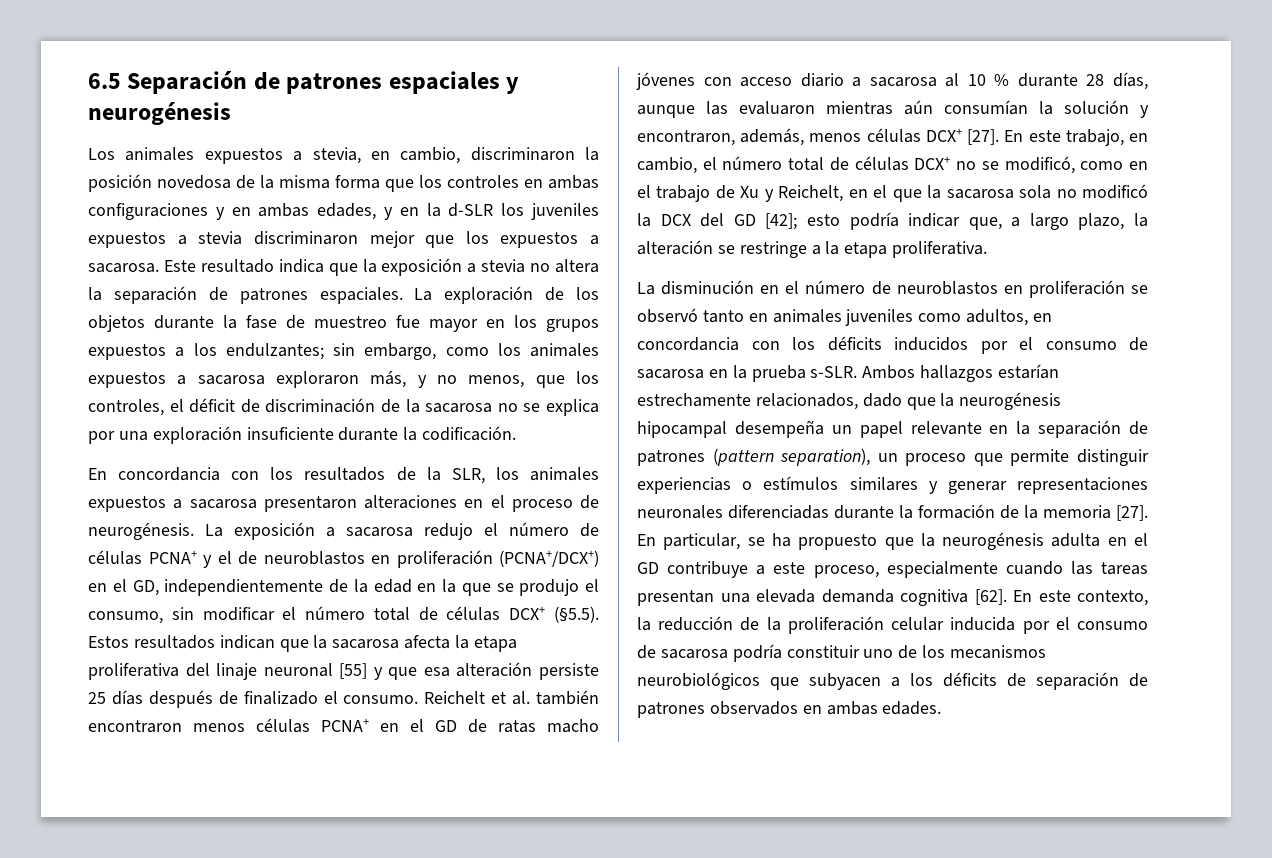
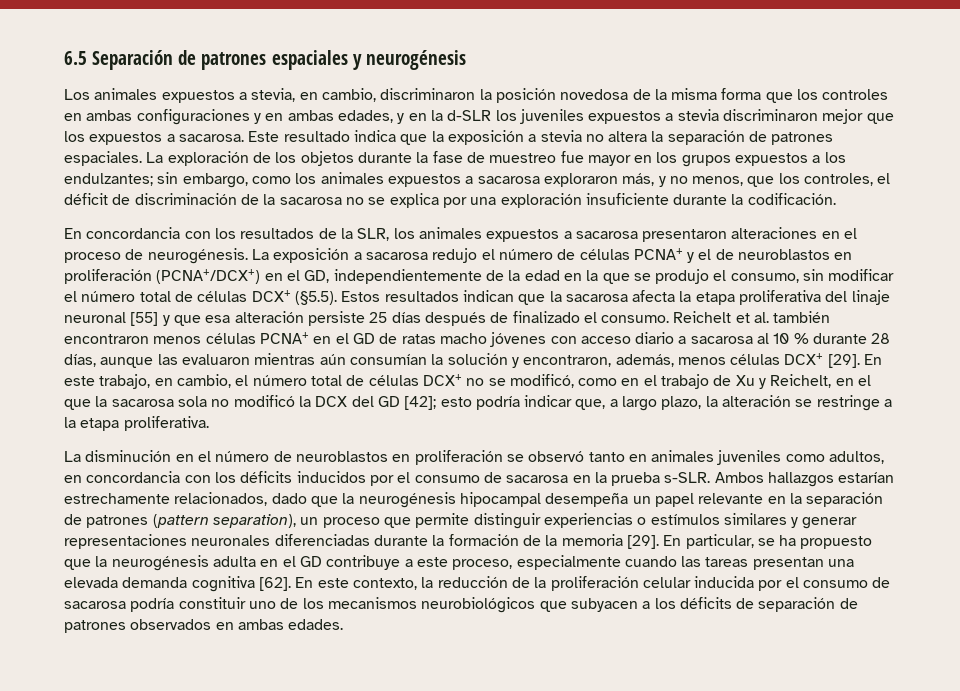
[967,129,1000,145] [27]. -> [827,354,860,368] [29].
[1116,505,1148,521] [27]. -> [626,535,659,549] [29].

